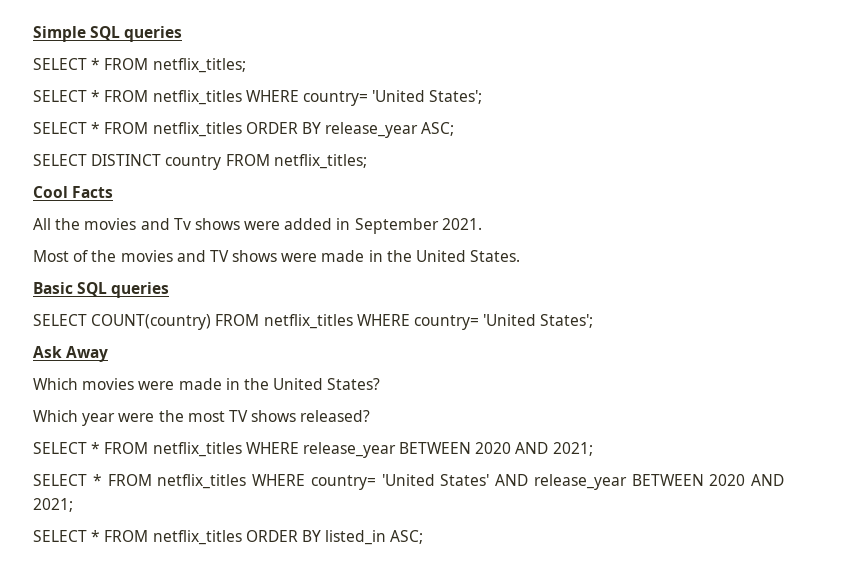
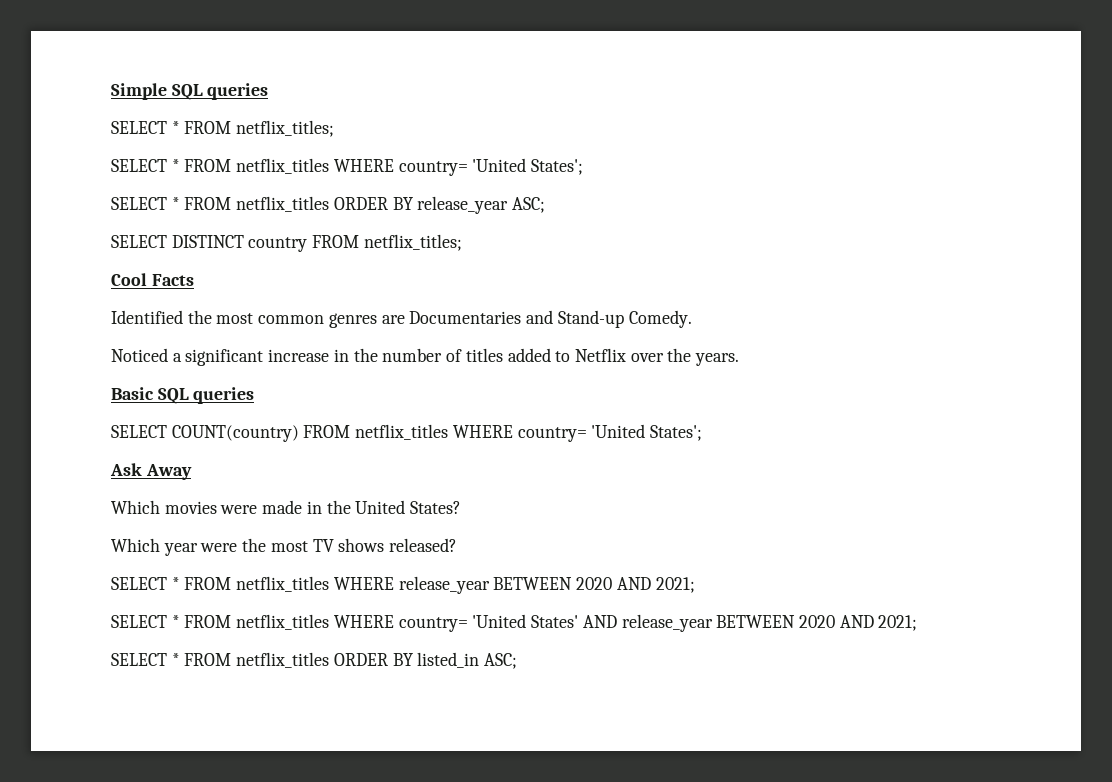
[33,218,482,234] [33,250,521,262] All the movies and Tv shows were added in September 2021. // Most of the movies and TV shows were made in the United States. -> [111,310,692,328] [111,348,740,366] Identified the most common genres are Documentaries and Stand-up Comedy. // Noticed a significant increase in the number of titles added to Netflix over the years.

